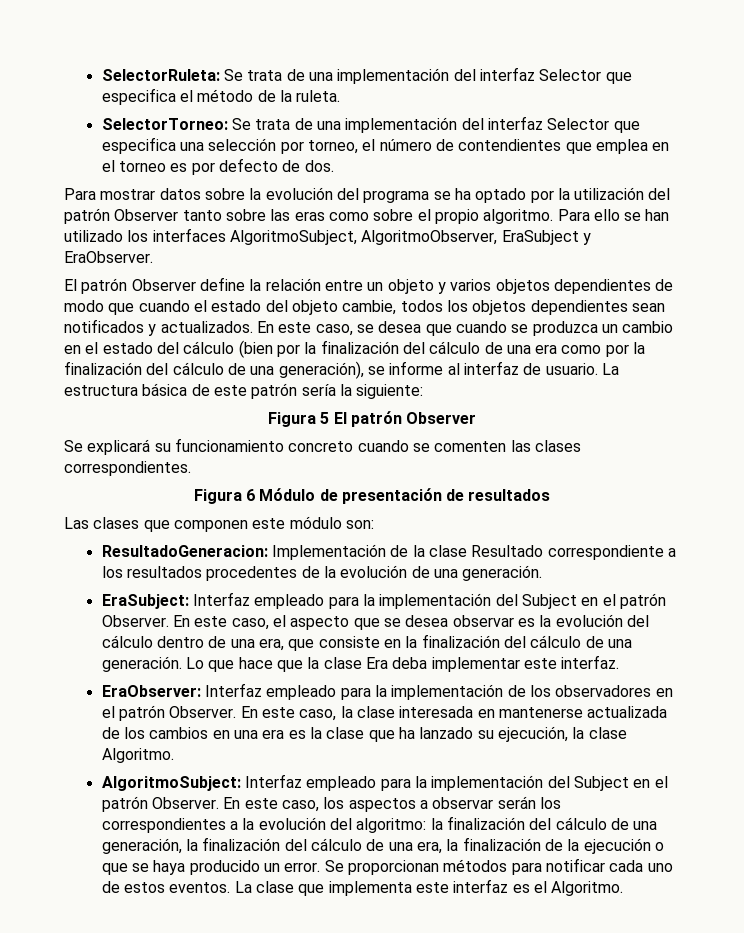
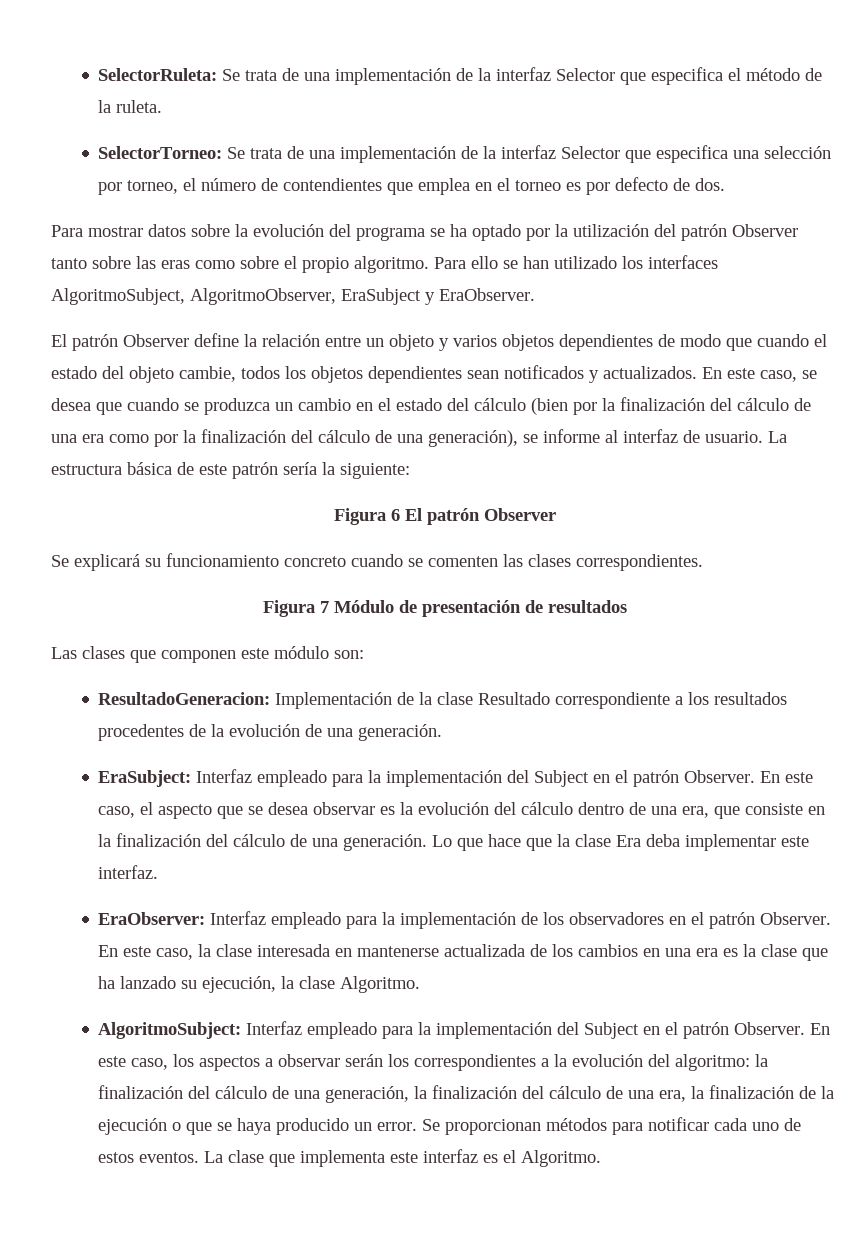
[453,69,476,81] del -> [456,68,492,81] de la
[461,118,484,130] del -> [461,146,497,159] de la
[320,412,330,424] 5 -> [390,509,400,521] 6
[245,489,255,501] 6 -> [319,601,329,613] 7

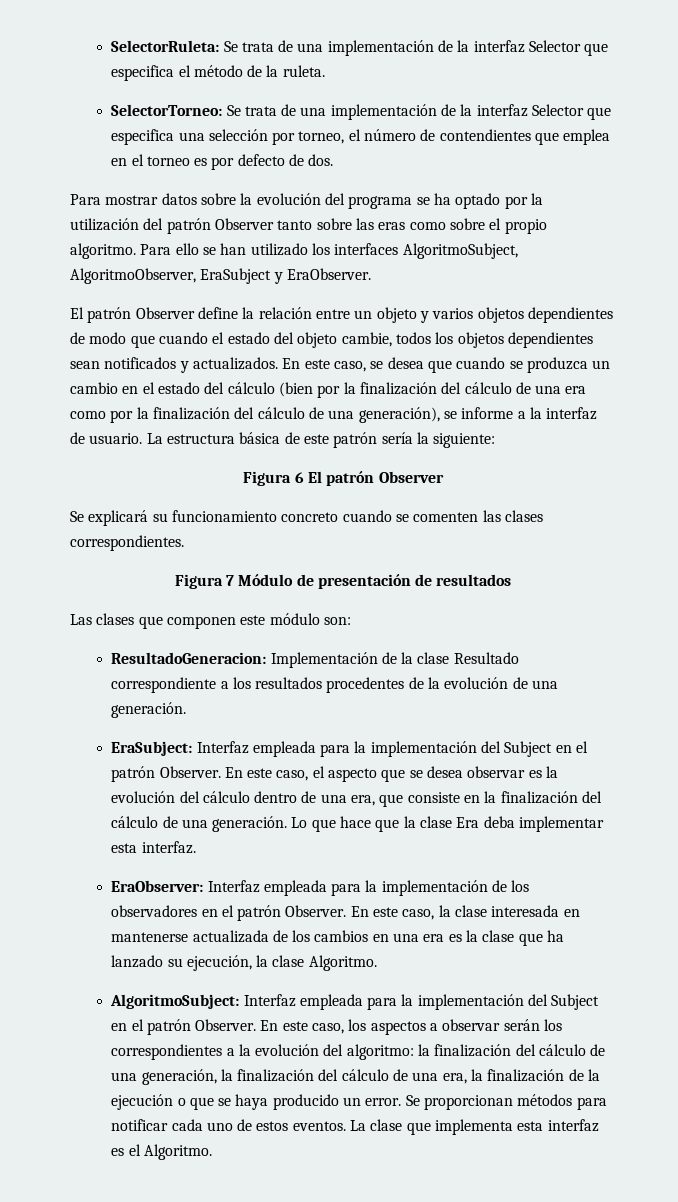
[605,430,618,443] al -> [517,407,542,419] a la
[257,770,328,787] empleado -> [252,741,316,757] empleada
[781,836,810,847] este -> [111,843,138,853] esta
[271,912,342,929] empleado -> [263,880,327,896] empleada
[307,1022,378,1039] empleado -> [299,994,363,1010] empleada
[390,1152,419,1163] este -> [517,1121,544,1131] esta

